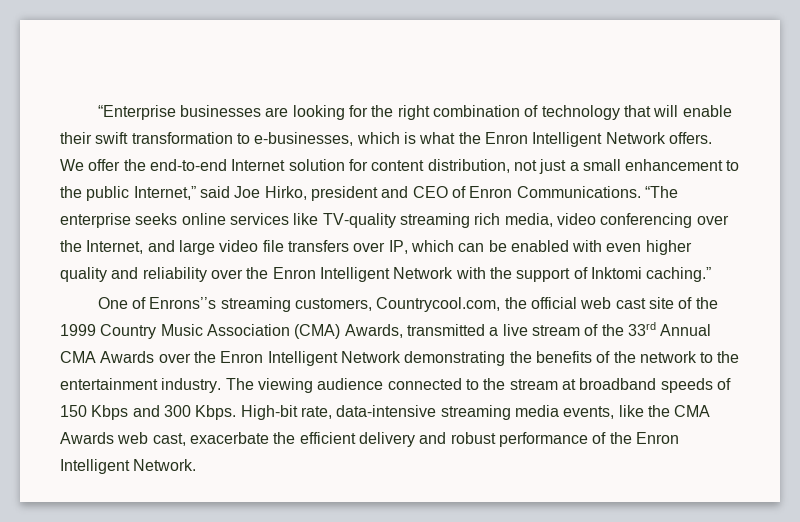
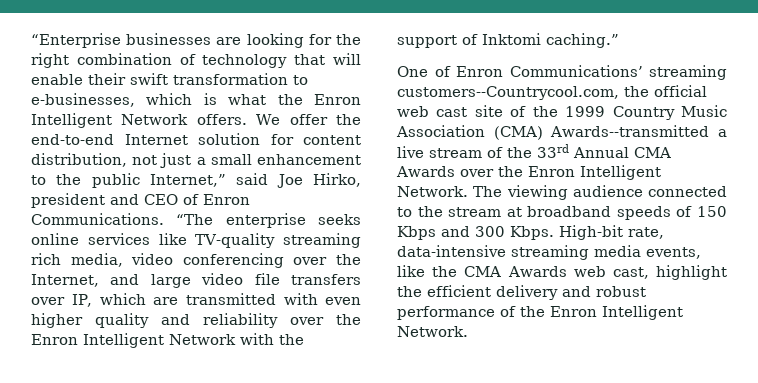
[458,240,569,252] can be enabled -> [153,293,276,305] are transmitted
[149,297,501,312] Enrons’’s streaming customers, Countrycool.com, -> [456,65,727,80] [397,86,619,100] Enron Communications’ streaming customers--Countrycool.com,
[344,324,485,338] Awards, transmitted -> [550,125,710,137] Awards--transmitted
[340,351,740,366] [60,378,222,393] Network demonstrating the benefits of the network to the entertainment industry. -> [397,186,468,197] Network.
[189,432,269,444] exacerbate -> [656,265,727,280] highlight

